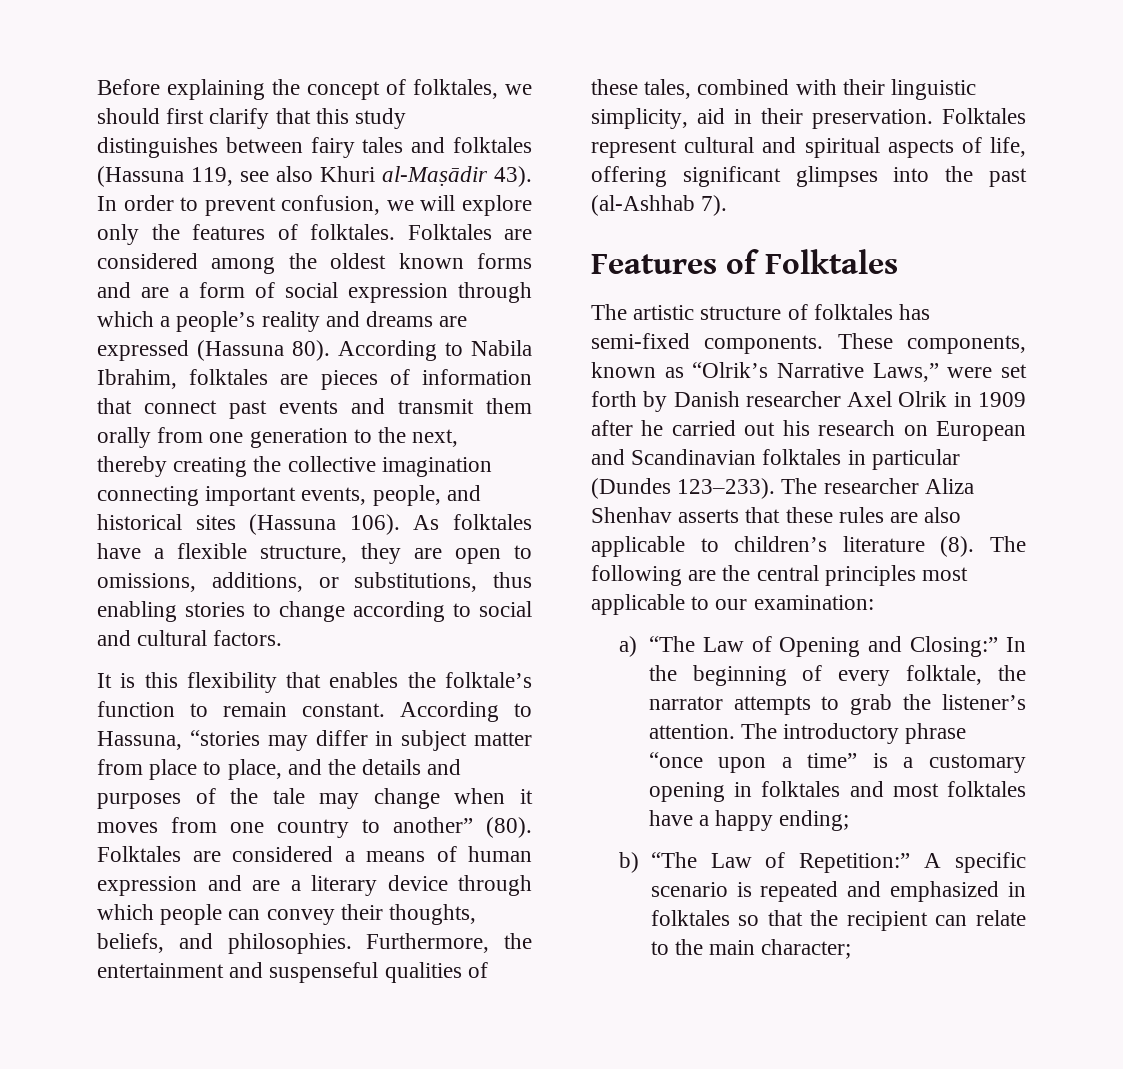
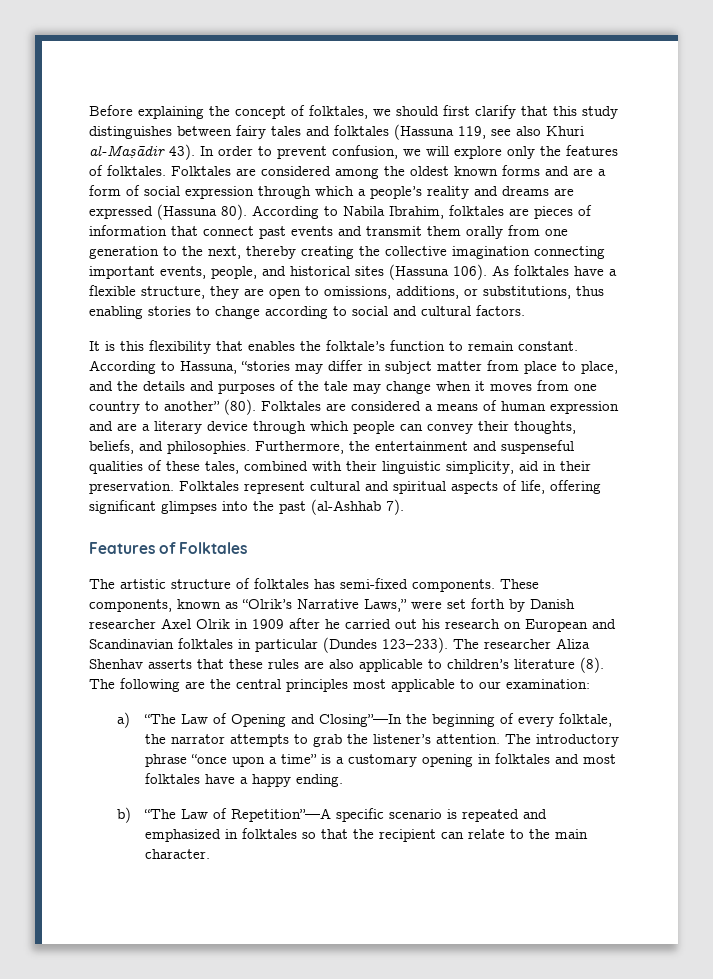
[910,636,1026,657] Closing:” In -> [318,714,402,727] Closing”—In
[779,810,850,831] ending; -> [295,774,343,787] ending.
[799,853,942,873] Repetition:” A -> [230,808,331,822] Repetition”—A
[761,939,852,959] character; -> [144,849,210,859] character.

